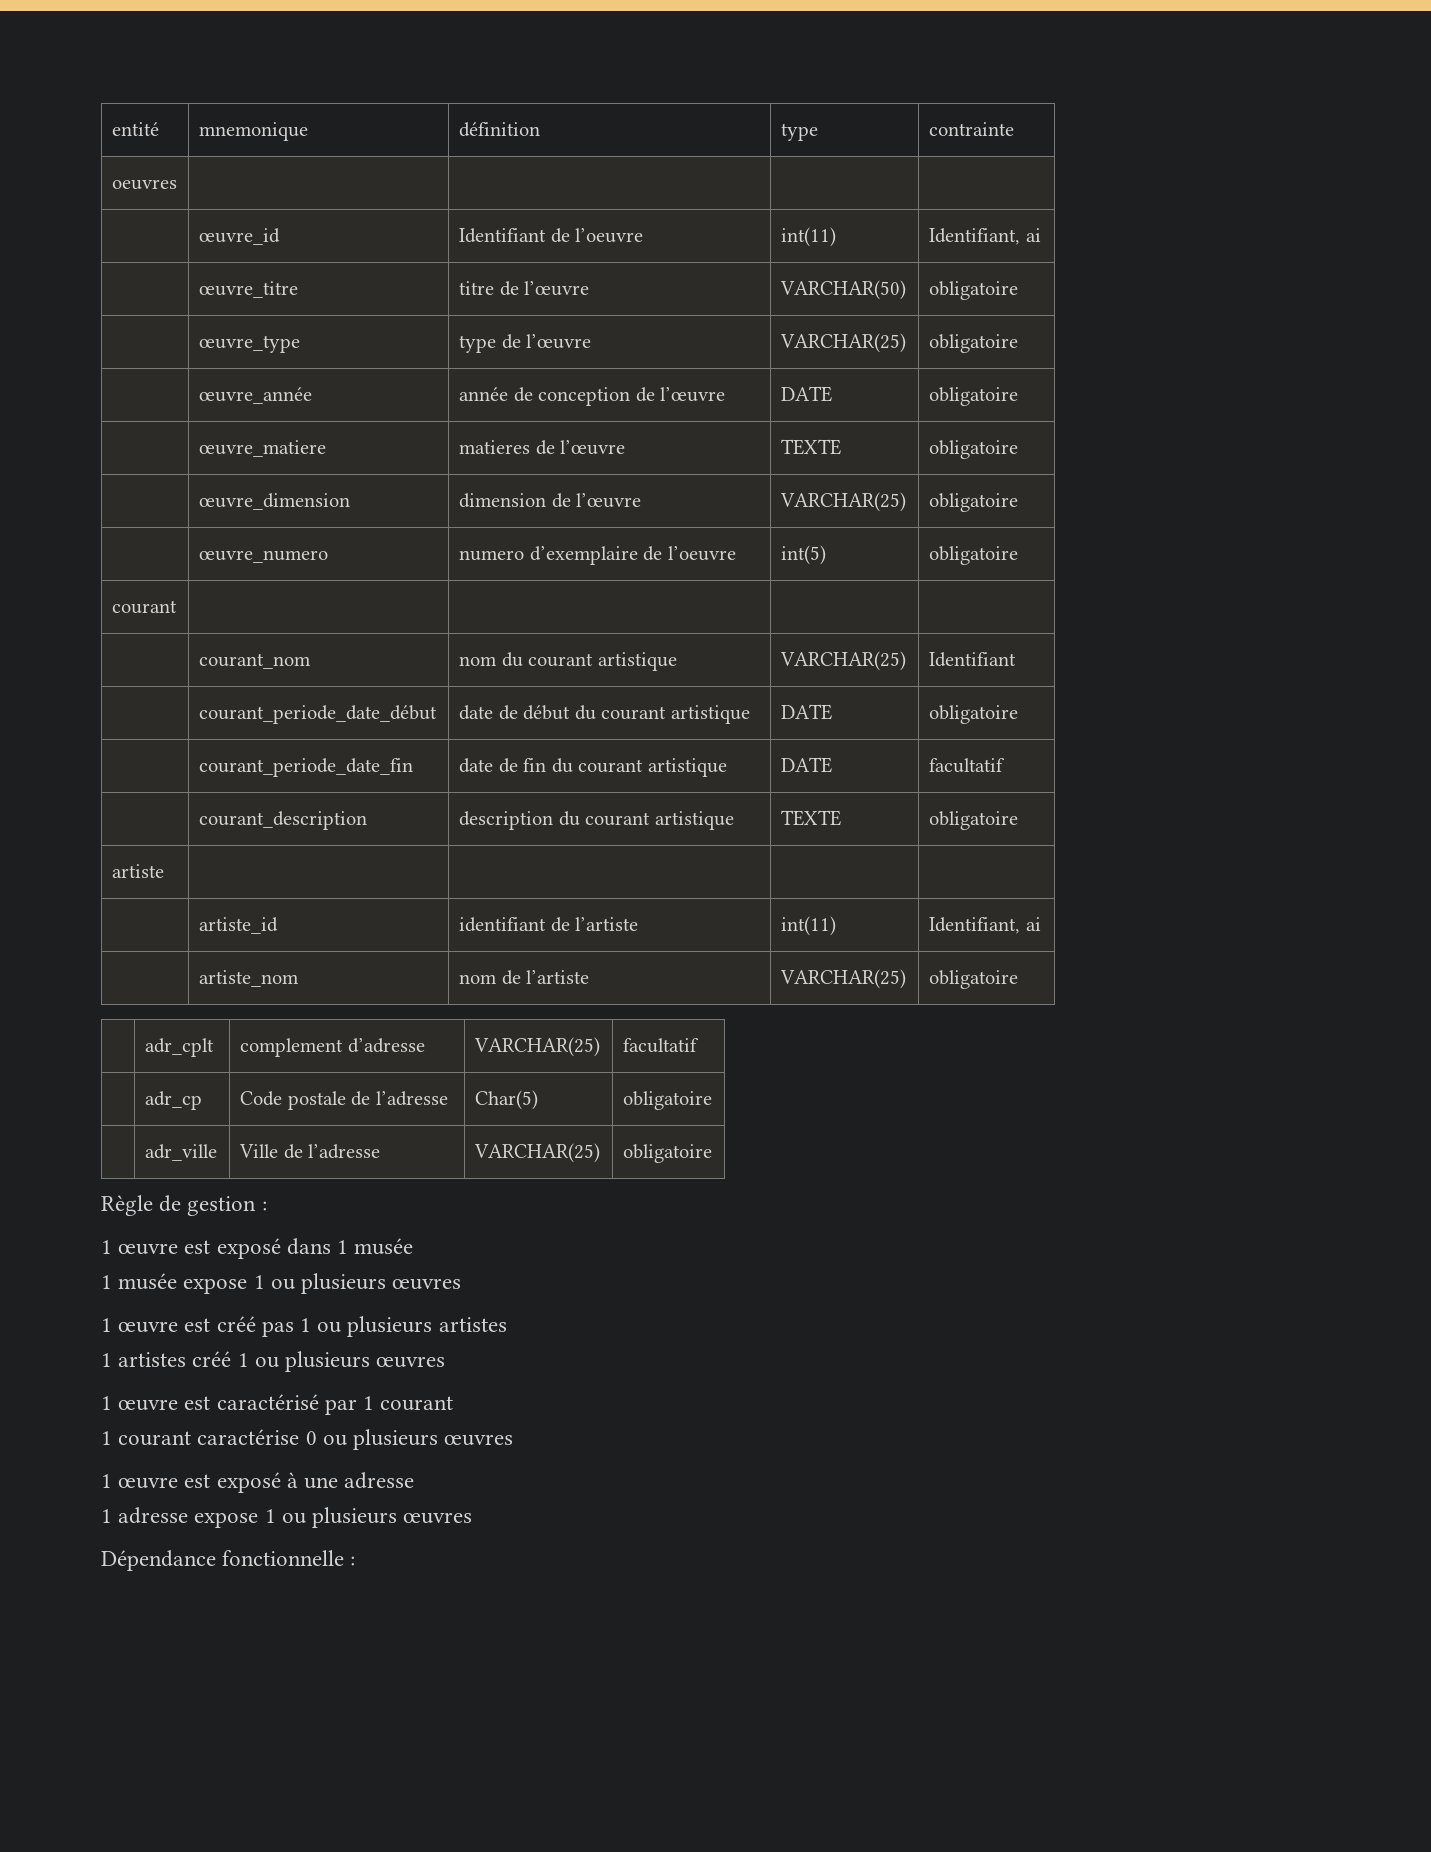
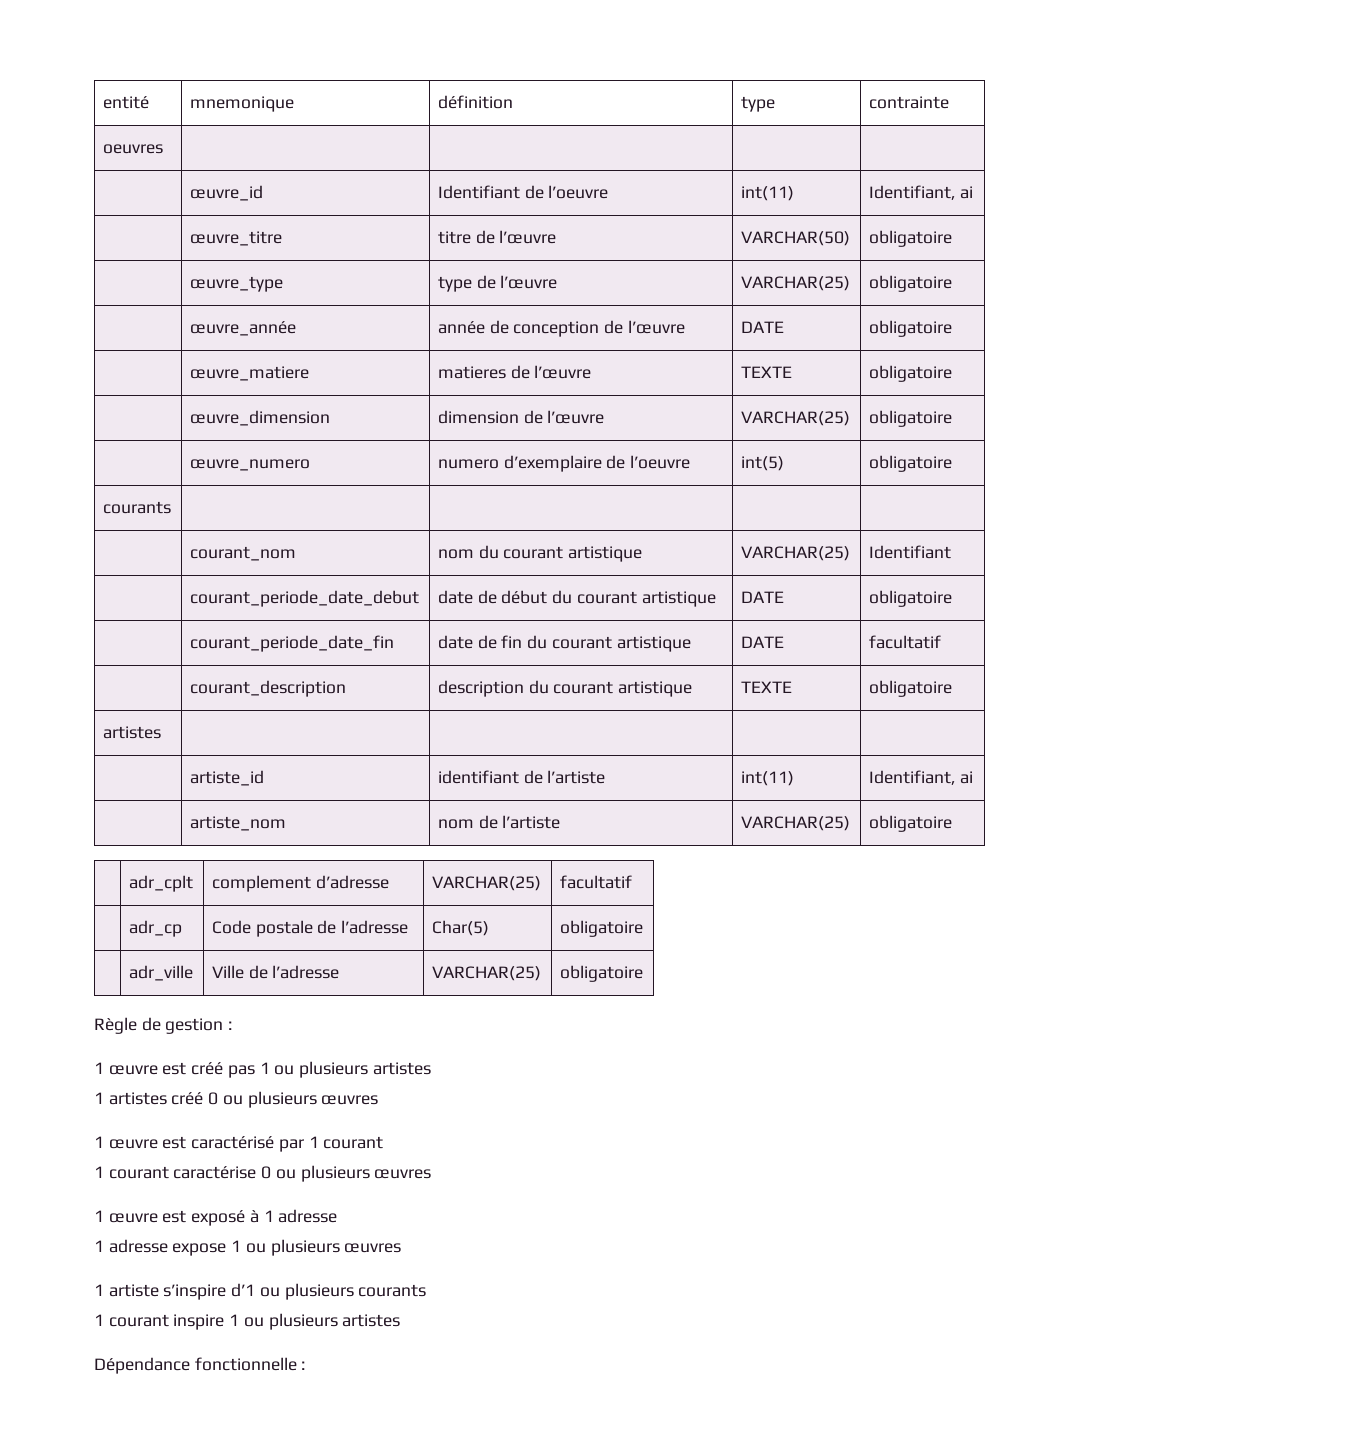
[111,600,177,614] courant -> [103,501,172,514] courants
[198,705,437,724] courant_periode_date_début -> [190,590,420,607] courant_periode_date_debut
[111,864,164,878] artiste -> [103,726,162,739] artistes
[101,1238,414,1259] [101,1273,462,1294] // 1 œuvre est exposé dans 1 musée // 1 musée expose 1 ou plusieurs œuvres -> (233, 1025) none
[237,1353,249,1367] 1 -> [208,1092,219,1105] 0
[304,1477,339,1489] une -> [263,1210,274,1222] 1
(473, 1518) none -> [94,1283,427,1300] [94,1313,401,1330] // 1 artiste s’inspire d’1 ou plusieurs courants // 1 courant inspire 1 ou plusieurs artistes

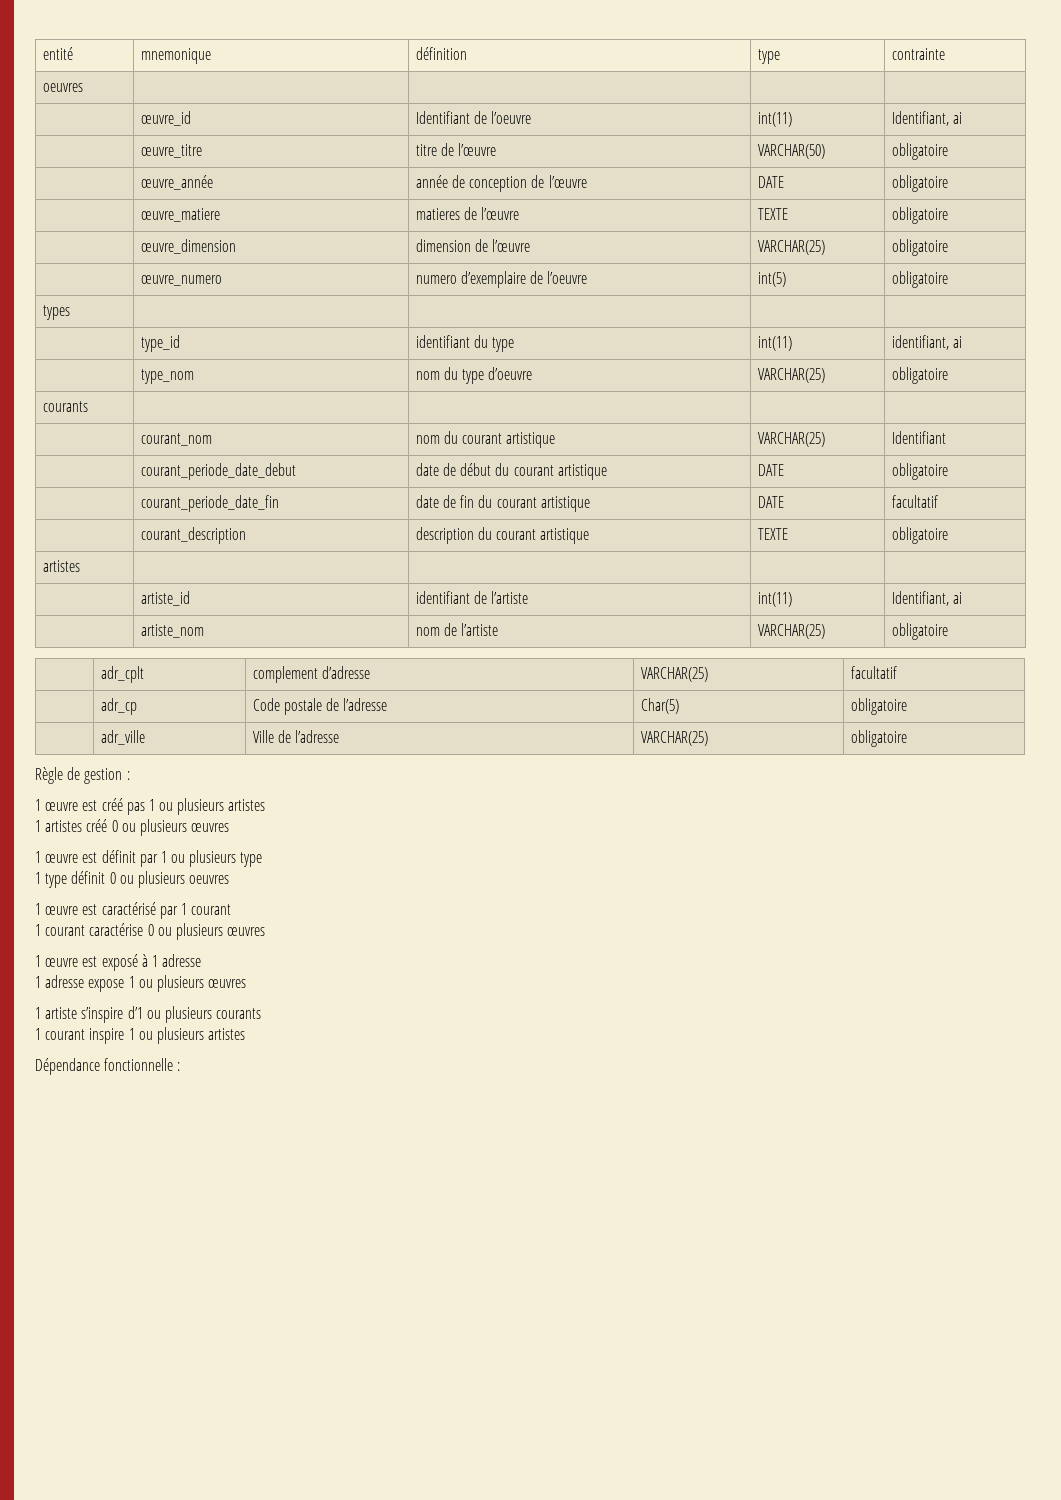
[190,276,284,292] [438,275,558,292] [741,276,851,291] [869,275,953,292] // | œuvre_type | type de l’œuvre | VARCHAR(25) | obligatoire -> (948, 151) none
(953, 463) none -> [42,305,70,320] [140,335,180,352] [415,335,515,352] [757,336,792,351] [891,335,963,350] [140,369,194,384] [415,367,533,384] [757,368,825,383] [891,367,948,384] // types | | | | // | type_id | identifiant du type | int(11) | identifiant, ai // | type_nom | nom du type d’oeuvre | VARCHAR(25) | obligatoire
(379, 1100) none -> [35,850,263,867] [35,871,230,888] // 1 œuvre est définit par 1 ou plusieurs type // 1 type définit 0 ou plusieurs oeuvres

